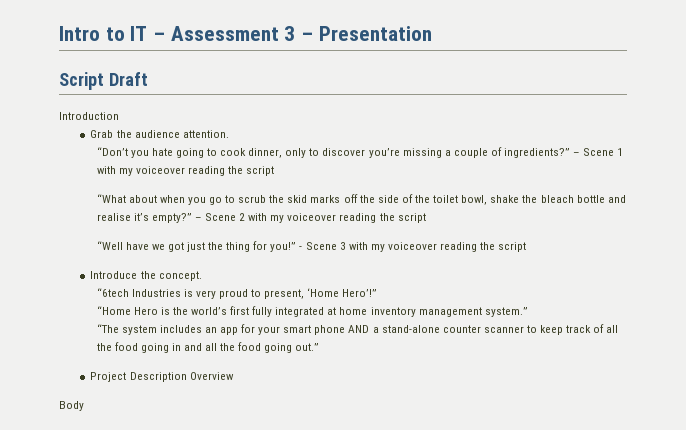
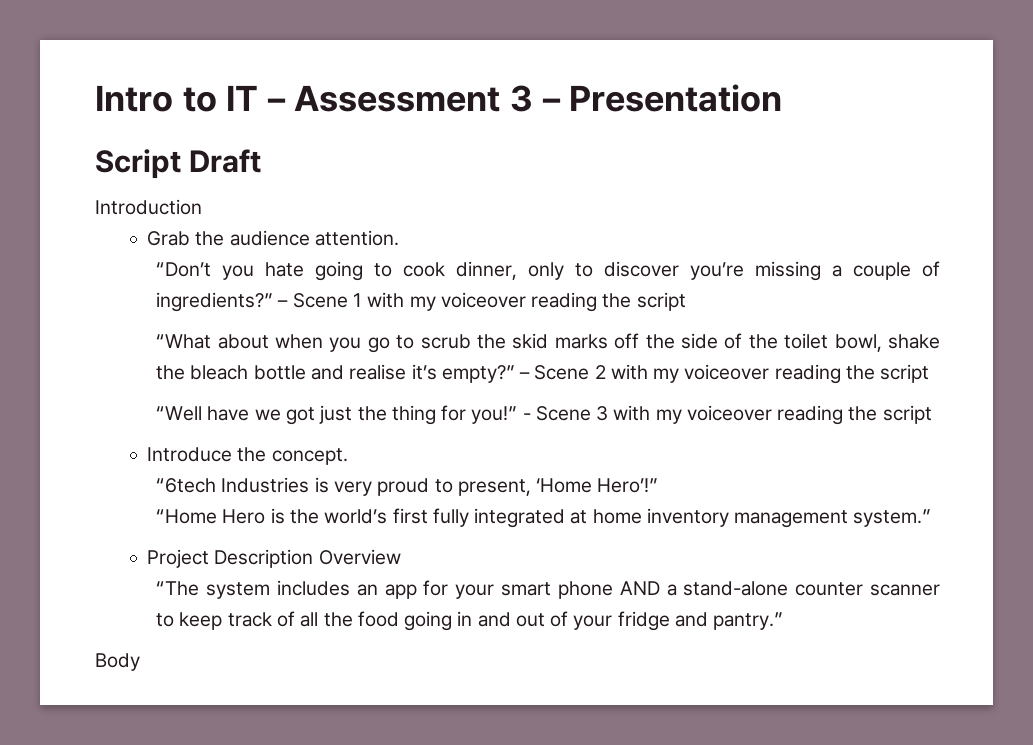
(528, 312) none -> [147,549,401,568] // Project Description Overview
[205,342,320,353] [90,372,234,382] all the food going out.” // Project Description Overview -> [515,611,784,631] out of your fridge and pantry.”

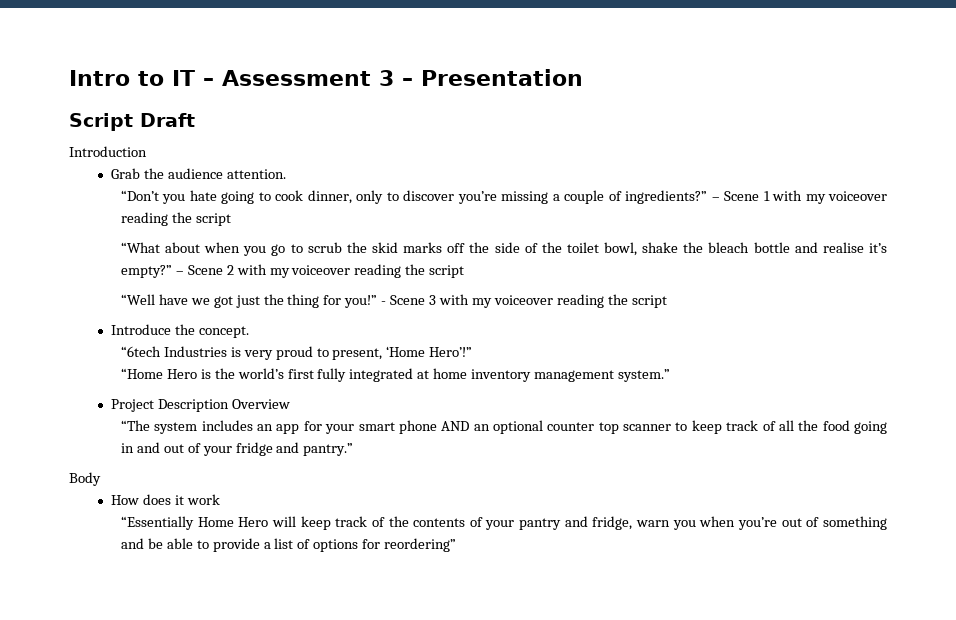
[666,581,864,596] a stand-alone counter -> [473,420,619,434] an optional counter top
(140, 662) none -> [110,494,220,505] [120,516,888,530] [120,538,457,552] // How does it work // “Essentially Home Hero will keep track of the contents of your pantry and fridge, warn you when you’re out of something and be able to provide a list of options for reordering”

